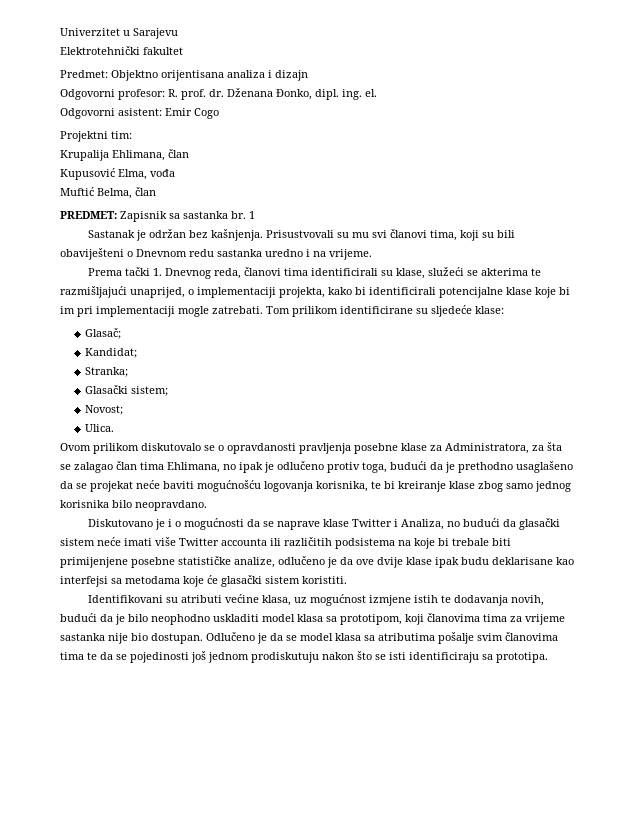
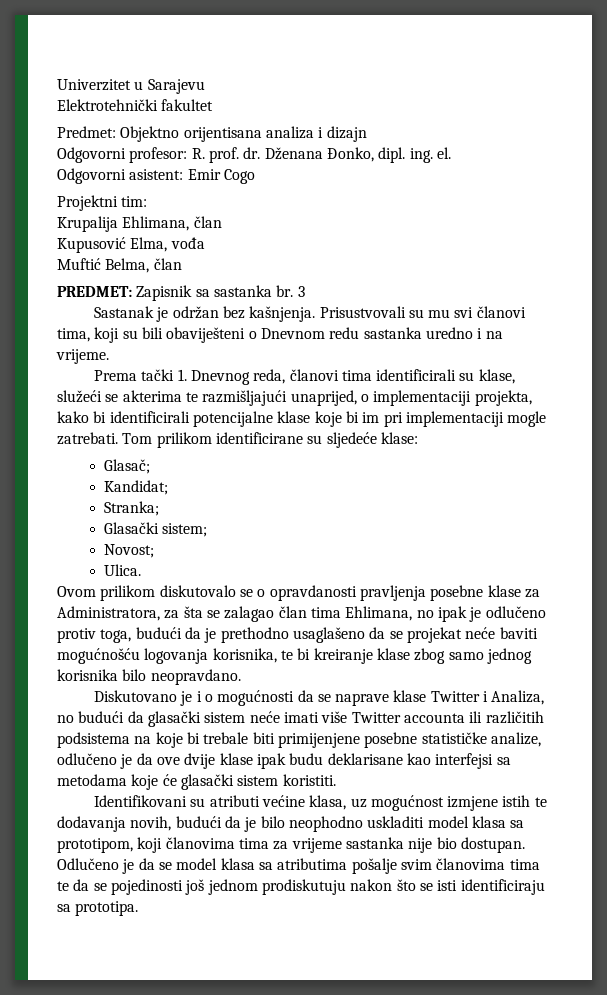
[249,211,255,219] 1 -> [297,286,305,297] 3

